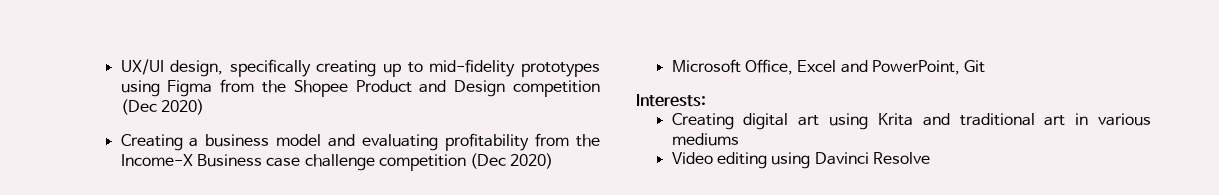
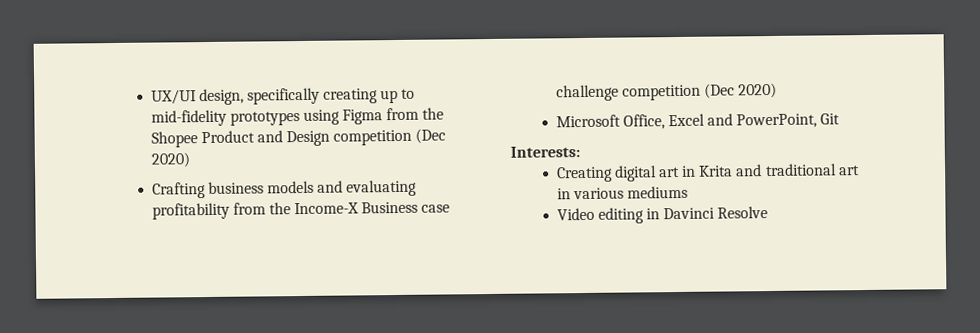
[120,134,322,151] Creating a business model -> [151,180,314,199] Crafting business models
[829,113,869,130] using -> [682,165,697,177] in
[771,152,811,169] using -> [645,208,660,220] in

